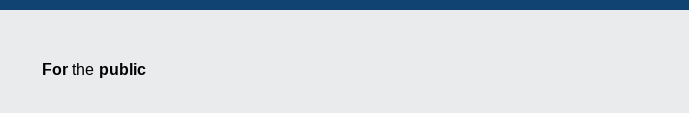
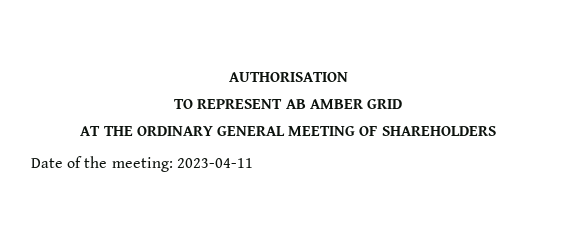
[42,63,146,78] For the public -> [228,72,348,82] [174,99,402,109] [80,126,496,136] [31,156,253,172] AUTHORISATION // TO REPRESENT AB AMBER GRID // AT THE ORDINARY GENERAL MEETING OF SHAREHOLDERS // Date of the meeting: 2023-04-11

